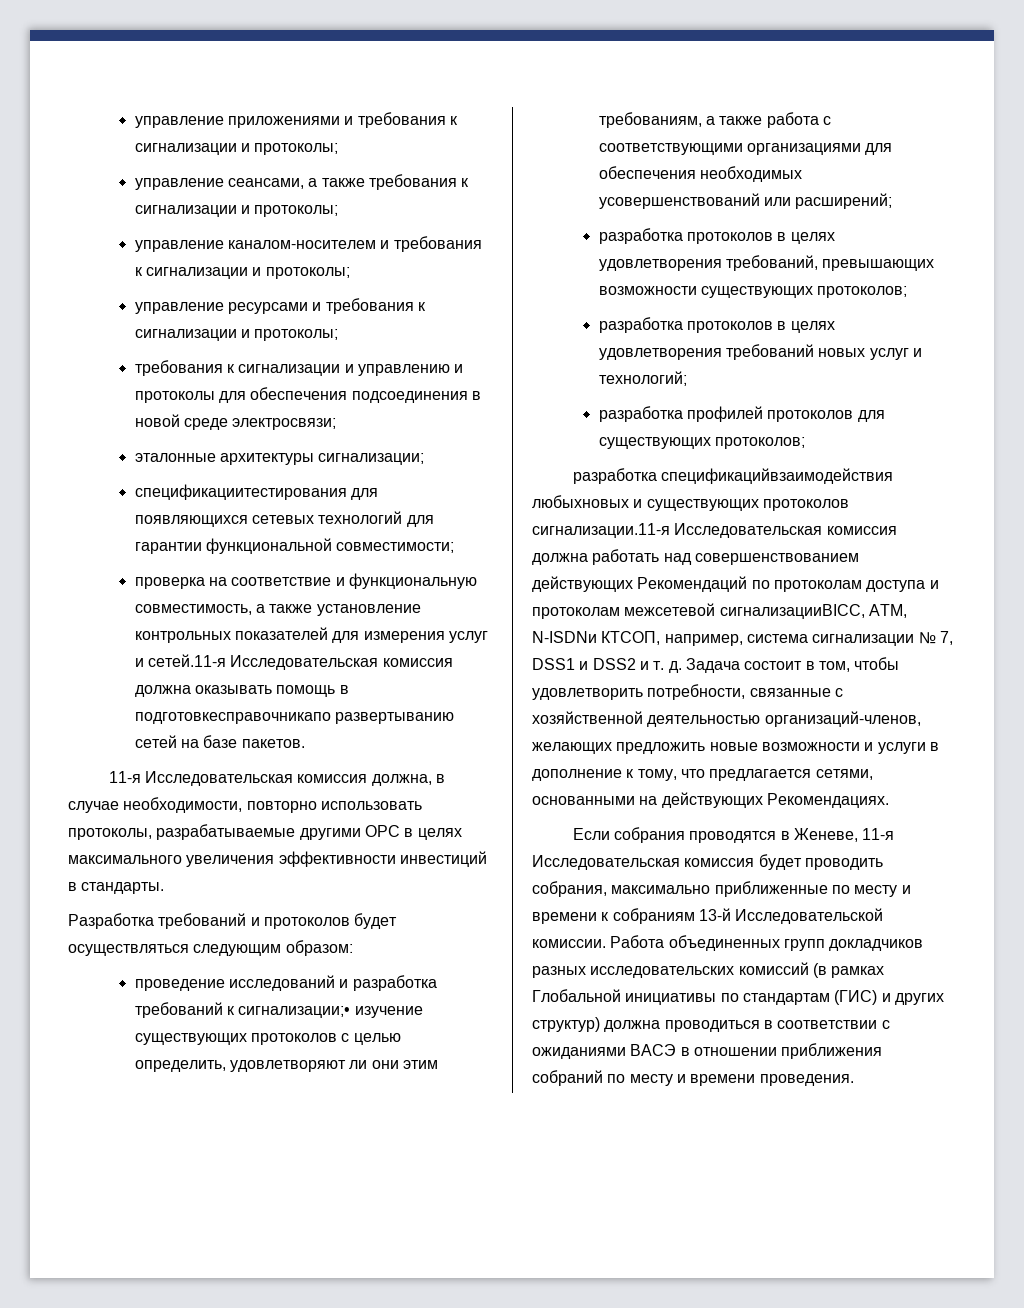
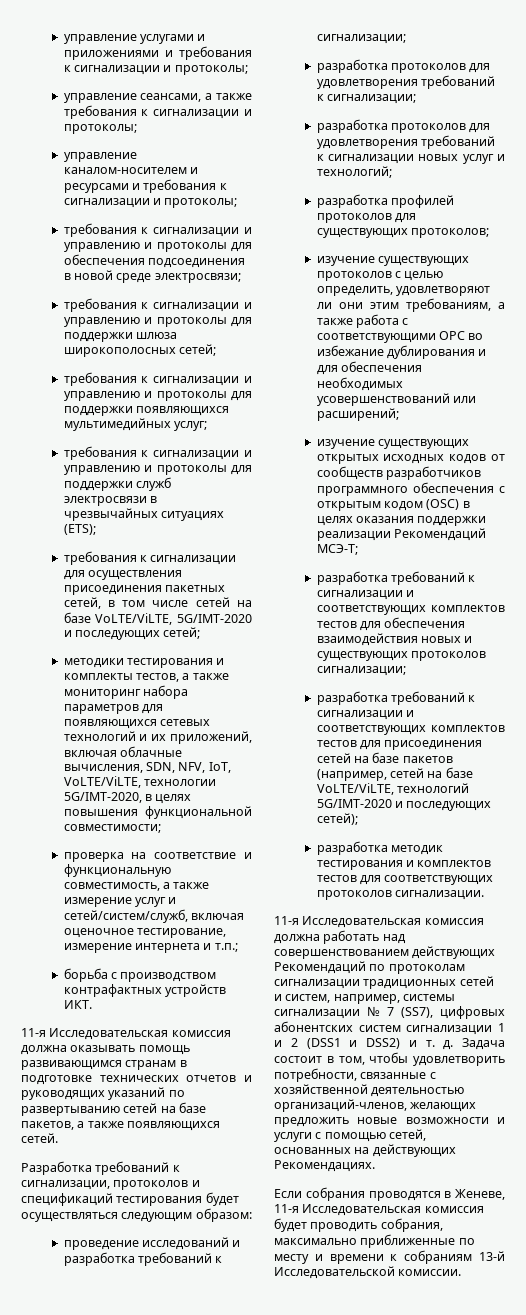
[134,116,224,128] управление -> [63,34,206,44] управление услугами и
[393,236,482,252] [134,267,350,279] [134,302,224,314] требования к сигнализации и протоколы; // управление -> (198, 170) none
[134,453,425,465] [134,484,379,500] [134,511,434,527] [134,542,202,554] эталонные архитектуры сигнализации; // спецификациитестирования для появляющихся сетевых технологий для гарантии -> [63,298,252,312] [63,317,252,327] [63,332,177,342] [63,344,216,357] [63,372,252,386] [63,391,252,401] [63,406,229,416] [63,418,207,431] [63,446,252,460] [63,465,252,475] [63,477,171,491] [63,496,157,506] [63,508,224,521] [63,524,96,535] [63,551,237,565] [63,570,182,580] [63,585,225,595] [63,597,253,609] [63,612,252,625] [63,627,201,640] [63,658,225,668] [63,673,229,682] [63,685,188,699] [63,704,163,714] [63,719,210,729] [63,731,252,744] [63,746,182,757] [63,762,231,773] [63,776,216,788] [63,792,192,804] [63,809,138,816] требования к сигнализации и управлению и протоколы для поддержки шлюза широкополосных сетей; // требования к сигнализации и управлению и протоколы для поддержки появляющихся мультимедийных услуг; // требования к сигнализации и управлению и протоколы для поддержки служб электросвязи в чрезвычайных ситуациях (ETS); // требования к сигнализации для осуществления присоединения пакетных сетей, в том числе сетей на базе VoLTE/ViLTE, 5G/IMT-2020 и последующих сетей; // методики тестирования и комплекты тестов, а также мониторинг набора параметров для появляющихся сетевых технологий и их приложений, включая облачные вычисления, SDN, NFV, IoT, VoLTE/ViLTE, технологии 5G/IMT-2020, в целях повышения
[316,604,421,616] [134,627,488,643] [134,654,227,667] установление контрольных показателей для измерения услуг и сетей.11-я -> [63,897,177,907] [63,909,244,923] [63,928,226,938] [63,943,238,953] [63,968,217,982] [63,984,226,997] [63,1000,92,1009] [21,1028,46,1037] измерение услуг и сетей/систем/служб, включая оценочное тестирование, измерение интернета и т.п.; // борьба с производством контрафактных устройств ИКТ. // 11-я
[339,685,349,694] [134,712,455,724] [134,735,305,748] [108,771,445,786] [68,797,422,813] [68,824,462,840] [68,851,487,867] [68,882,165,894] [68,913,350,929] в подготовкесправочникапо развертыванию сетей на базе пакетов. // 11-я Исследовательская комиссия должна, в случае необходимости, повторно использовать протоколы, разрабатываемые другими ОРС в целях максимального увеличения эффективности инвестиций в стандарты. // Разработка требований и протоколов -> [21,1060,187,1070] [21,1075,252,1085] [21,1087,185,1100] [21,1102,207,1116] [21,1121,221,1131] [21,1133,58,1143] [21,1161,180,1175] [21,1180,200,1190] [21,1193,203,1206] развивающимся странам в подготовке технических отчетов и руководящих указаний по развертыванию сетей на базе пакетов, а также появляющихся сетей. // Разработка требований к сигнализации, протоколов и спецификаций тестирования
[238,1006,351,1018] сигнализации;• -> [316,34,406,44] [316,59,491,73] [316,75,495,89] [316,94,416,104] [316,119,491,133] [316,135,495,149] [316,154,505,164] [316,166,392,178] [316,194,454,208] [316,213,416,223] [316,228,489,238] сигнализации; // разработка протоколов для удовлетворения требований к сигнализации; // разработка протоколов для удовлетворения требований к сигнализации новых услуг и технологий; // разработка профилей протоколов для существующих протоколов; //
[747,143,862,155] организациями -> [438,331,484,340] [316,345,487,359] ОРС во избежание дублирования и
[598,228,835,244] [598,255,935,271] [598,286,908,298] [598,317,835,333] [598,344,922,360] [598,371,687,386] [598,406,885,422] [598,437,806,449] [572,468,894,484] [532,495,849,511] [532,523,670,538] разработка протоколов в целях удовлетворения требований, превышающих возможности существующих протоколов; // разработка протоколов в целях удовлетворения требований новых услуг и технологий; // разработка профилей протоколов для существующих протоколов; // разработка спецификацийвзаимодействия любыхновых и существующих протоколов сигнализации.11-я -> [316,439,469,449] [316,454,505,464] [316,466,481,480] [316,482,505,496] [316,499,470,511] [316,516,487,526] [316,528,486,541] [316,544,358,555] [316,571,476,585] [316,590,414,600] [316,605,505,615] [316,617,466,631] [316,633,473,646] [316,651,486,661] [316,666,406,676] [316,691,476,705] [316,710,414,720] [316,725,505,735] [316,740,483,750] [316,752,453,763] [316,767,473,781] [316,783,469,795] [316,799,492,811] [316,813,358,825] [316,841,443,855] [316,860,492,870] [316,875,494,885] [316,890,484,900] [274,916,299,925] изучение существующих открытых исходных кодов от сообществ разработчиков программного обеспечения с открытым кодом (OSC) в целях оказания поддержки реализации Рекомендаций МСЭ-Т; // разработка требований к сигнализации и соответствующих комплектов тестов для обеспечения взаимодействия новых и существующих протоколов сигнализации; // разработка требований к сигнализации и соответствующих комплектов тестов для присоединения сетей на базе пакетов (например, сетей на базе VoLTE/ViLTE, технологий 5G/IMT-2020 и последующих сетей); // разработка методик тестирования и комплектов тестов для соответствующих протоколов сигнализации. // 11-я
[866,580,939,592] [532,603,907,619] [532,631,953,646] [532,658,636,670] доступа и протоколам межсетевой сигнализацииBICC, АТМ, N-ISDNи КТСОП, например, система сигнализации № 7, DSS1 и DSS2 -> [274,976,494,989] [274,994,456,1004] [274,1006,505,1019] [274,1021,505,1035] [274,1038,400,1049] сигнализации традиционных сетей и систем, например, системы сигнализации № 7 (SS7), цифровых абонентских систем сигнализации 1 и 2 (DSS1 и DSS2)
[929,742,939,751] [532,769,873,781] [532,796,635,805] в дополнение к тому, что предлагается сетями, основанными -> [315,1129,427,1142] [274,1147,351,1154] с помощью сетей, основанных
[610,935,924,951] [532,962,885,978] [532,989,944,1005] [532,1017,890,1032] [532,1043,883,1059] [532,1070,854,1086] Работа объединенных групп докладчиков разных исследовательских комиссий (в рамках Глобальной инициативы по стандартам (ГИС) и других структур) должна проводиться в соответствии с ожиданиями ВАСЭ в отношении приближения собраний по месту и времени проведения. -> (462, 1272) none

